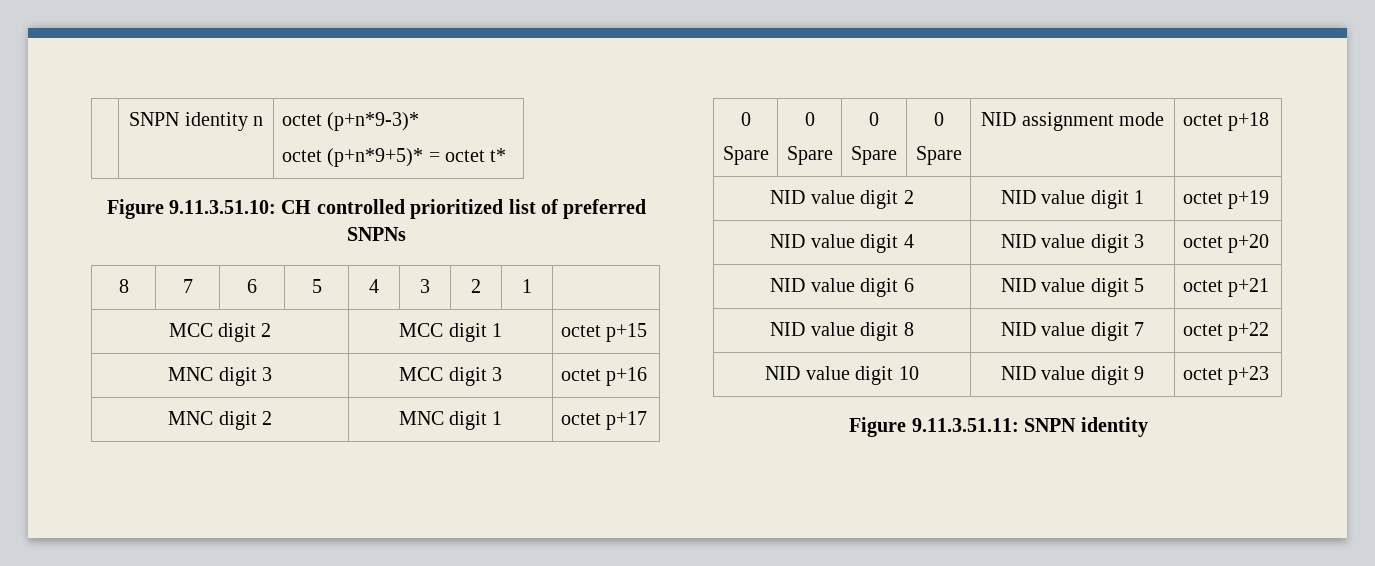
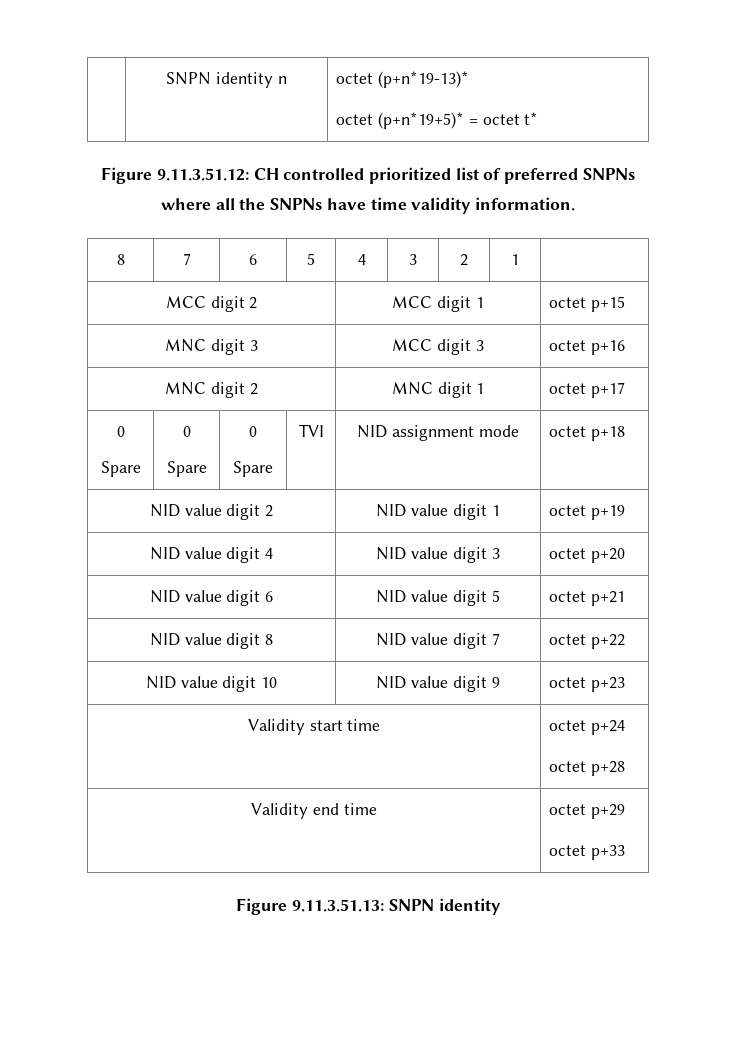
[327,112,420,131] [281,148,424,167] (p+n*9-3)* // octet (p+n*9+5)* -> [378,71,470,88] [336,112,465,129] (p+n*19-13)* // octet (p+n*19+5)*
[168,200,276,214] 9.11.3.51.10: -> [156,168,249,181] 9.11.3.51.12:
(406, 234) none -> [160,197,576,214] where all the SNPNs have time validity information.
[933,112,944,126] [915,146,962,165] 0 // Spare -> [298,424,324,437] TVI
[849,417,1019,437] // Figure 9.11.3.51.11: -> [247,719,381,735] [549,720,626,735] [549,761,626,776] [251,803,377,819] [549,804,626,819] [549,845,626,860] [236,898,385,915] // Validity start time | octet p+24 // octet p+28 // Validity end time | octet p+29 // octet p+33 // Figure 9.11.3.51.13:

